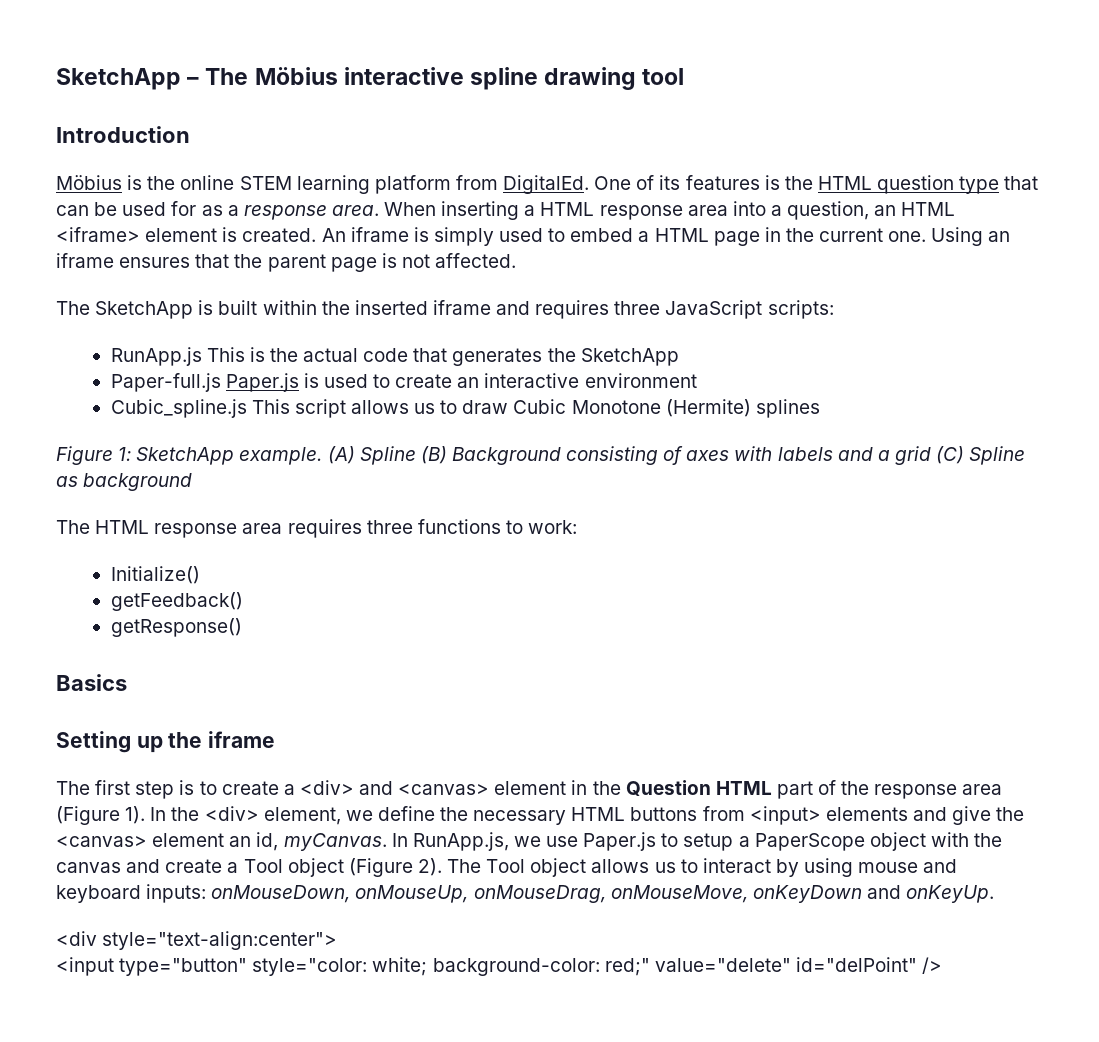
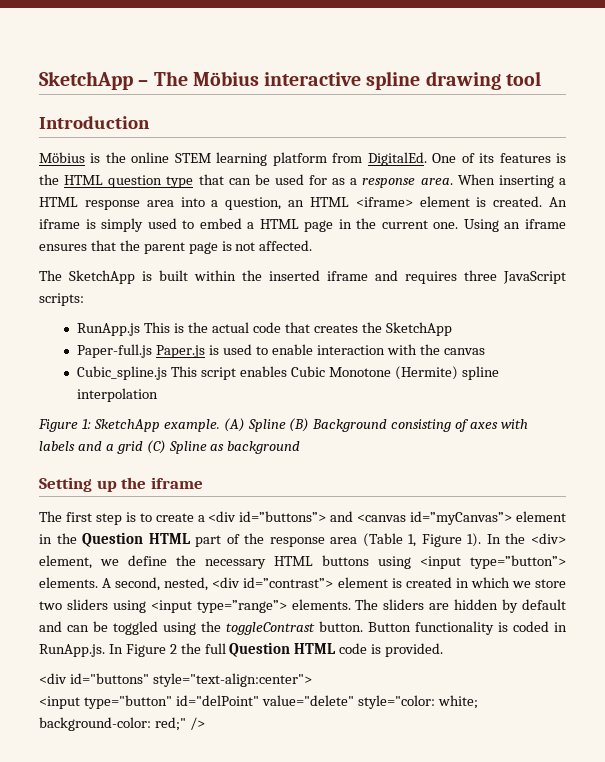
[452,348,543,366] generates -> [313,324,358,333] creates
[395,373,697,388] create an interactive environment -> [271,344,485,355] enable interaction with the canvas
[350,400,509,414] allows us to draw -> [240,366,288,377] enables
[755,399,820,418] splines -> [461,366,499,380] [77,388,159,402] spline interpolation
[56,519,578,538] [110,566,200,584] [110,592,243,611] [110,618,242,637] [56,674,127,691] // The HTML response area requires three functions to work: // Initialize() // getFeedback() // getResponse() // Basics -> (301, 447) none
[299,780,490,795] <div> and <canvas> -> [208,511,513,525] <div id=”buttons”> and <canvas id=”myCanvas”>
[56,806,120,825] (Figure -> [362,533,462,547] (Table 1, Figure
[702,806,1025,825] [56,832,1003,851] [56,858,958,877] [56,884,995,903] [56,931,97,946] from <input> elements and give the <canvas> element an id, myCanvas. In RunApp.js, we use Paper.js to setup a PaperScope object with the canvas and create a Tool object (Figure 2). The Tool object allows us to interact by using mouse and keyboard inputs: onMouseDown, onMouseUp, onMouseDrag, onMouseMove, onKeyDown and onKeyUp. // <div -> [378,555,566,569] [39,577,566,591] [39,599,566,613] [39,621,567,635] [39,642,444,657] [39,673,149,684] using <input type=”button”> elements. A second, nested, <div id=”contrast”> element is created in which we store two sliders using <input type=”range”> elements. The sliders are hidden by default and can be toggled using the toggleContrast button. Button functionality is coded in RunApp.js. In Figure 2 the full Question HTML code is provided. // <div id="buttons"
(248, 967) none -> [175,695,354,706] id="delPoint" value="delete"
[654,957,917,972] value="delete" id="delPoint" -> (186, 724) none

